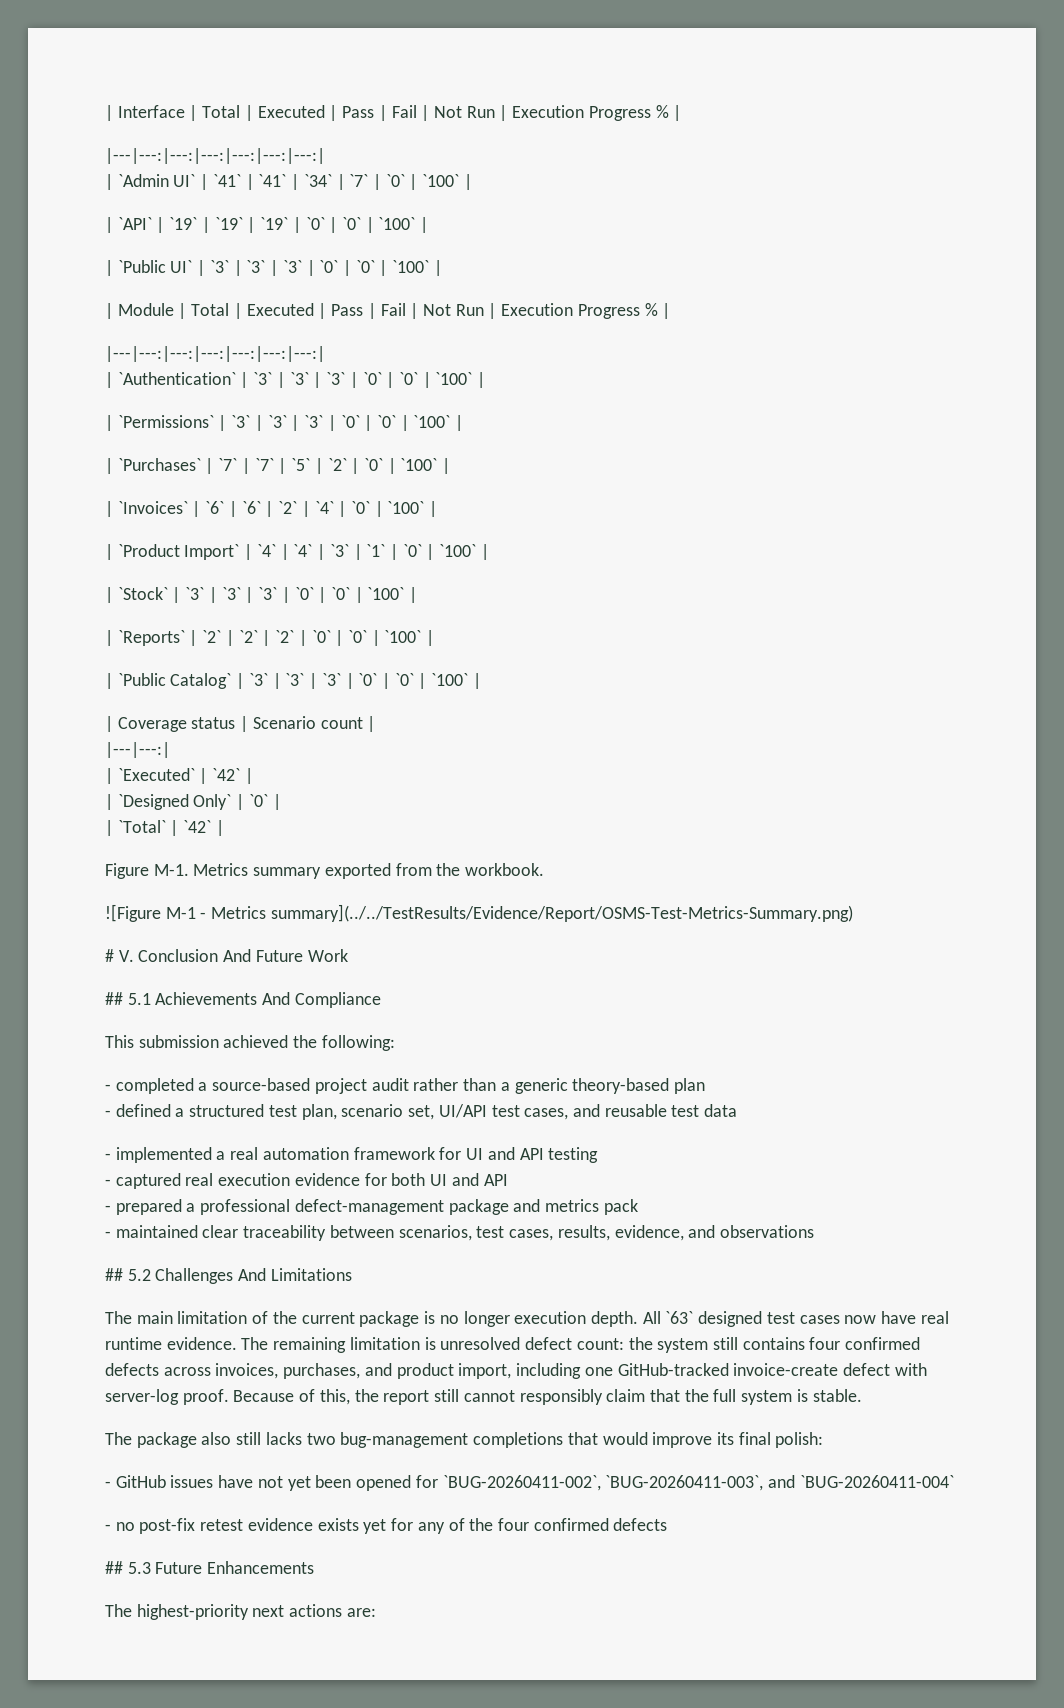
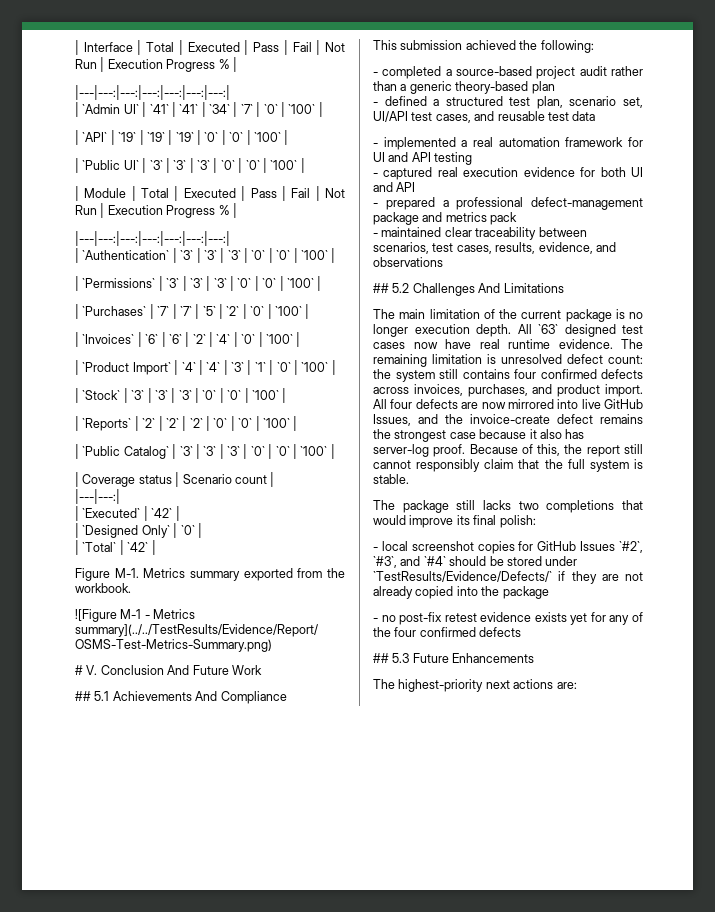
[458,1363,927,1379] import, including one GitHub-tracked invoice-create defect with -> [605,384,643,397] [373,399,643,409] [373,414,643,426] [373,429,585,442] import. All four defects are now mirrored into live GitHub Issues, and the invoice-create defect remains the strongest case because it also has
[201,1432,232,1445] also -> (449, 506) none
[340,1432,469,1448] bug-management -> (539, 505) none
[115,1475,954,1491] GitHub issues have not yet been opened for `BUG-20260411-002`, `BUG-20260411-003`, and `BUG-20260411-004` -> [381,541,643,554] [373,556,578,568] [373,571,643,584] [373,586,549,599] local screenshot copies for GitHub Issues `#2`, `#3`, and `#4` should be stored under `TestResults/Evidence/Defects/` if they are not already copied into the package

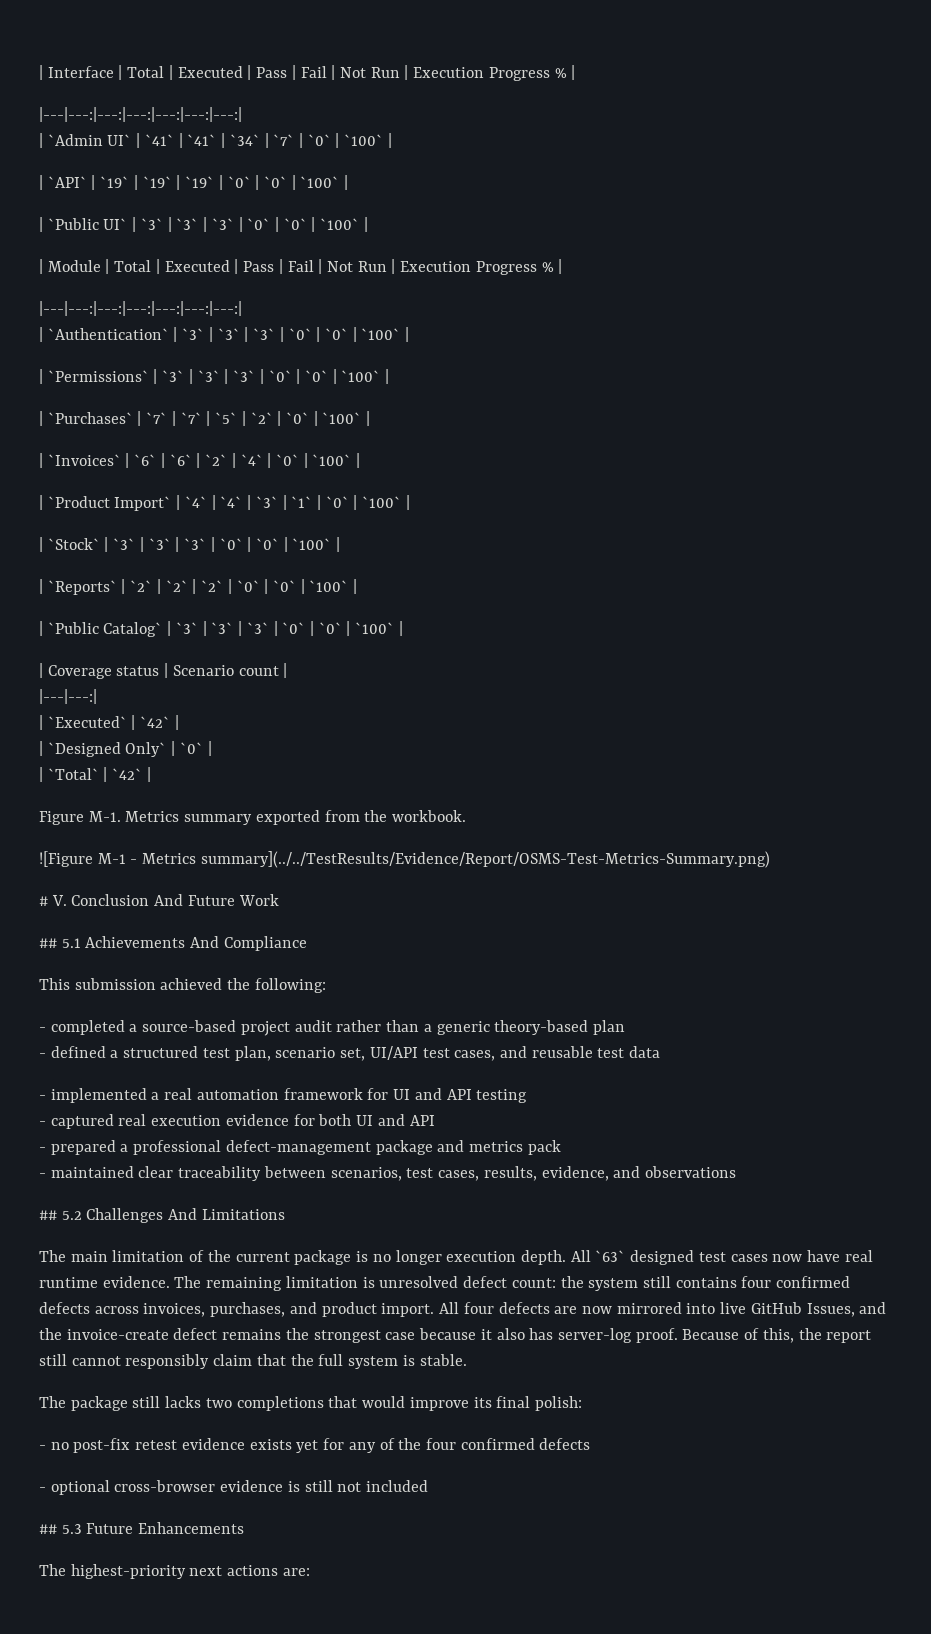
[373,541,643,554] [373,556,578,568] [373,571,643,584] [373,586,549,599] // - local screenshot copies for GitHub Issues `#2`, `#3`, and `#4` should be stored under `TestResults/Evidence/Defects/` if they are not already copied into the package -> (582, 1403) none
(522, 632) none -> [39,1480,429,1495] // - optional cross-browser evidence is still not included

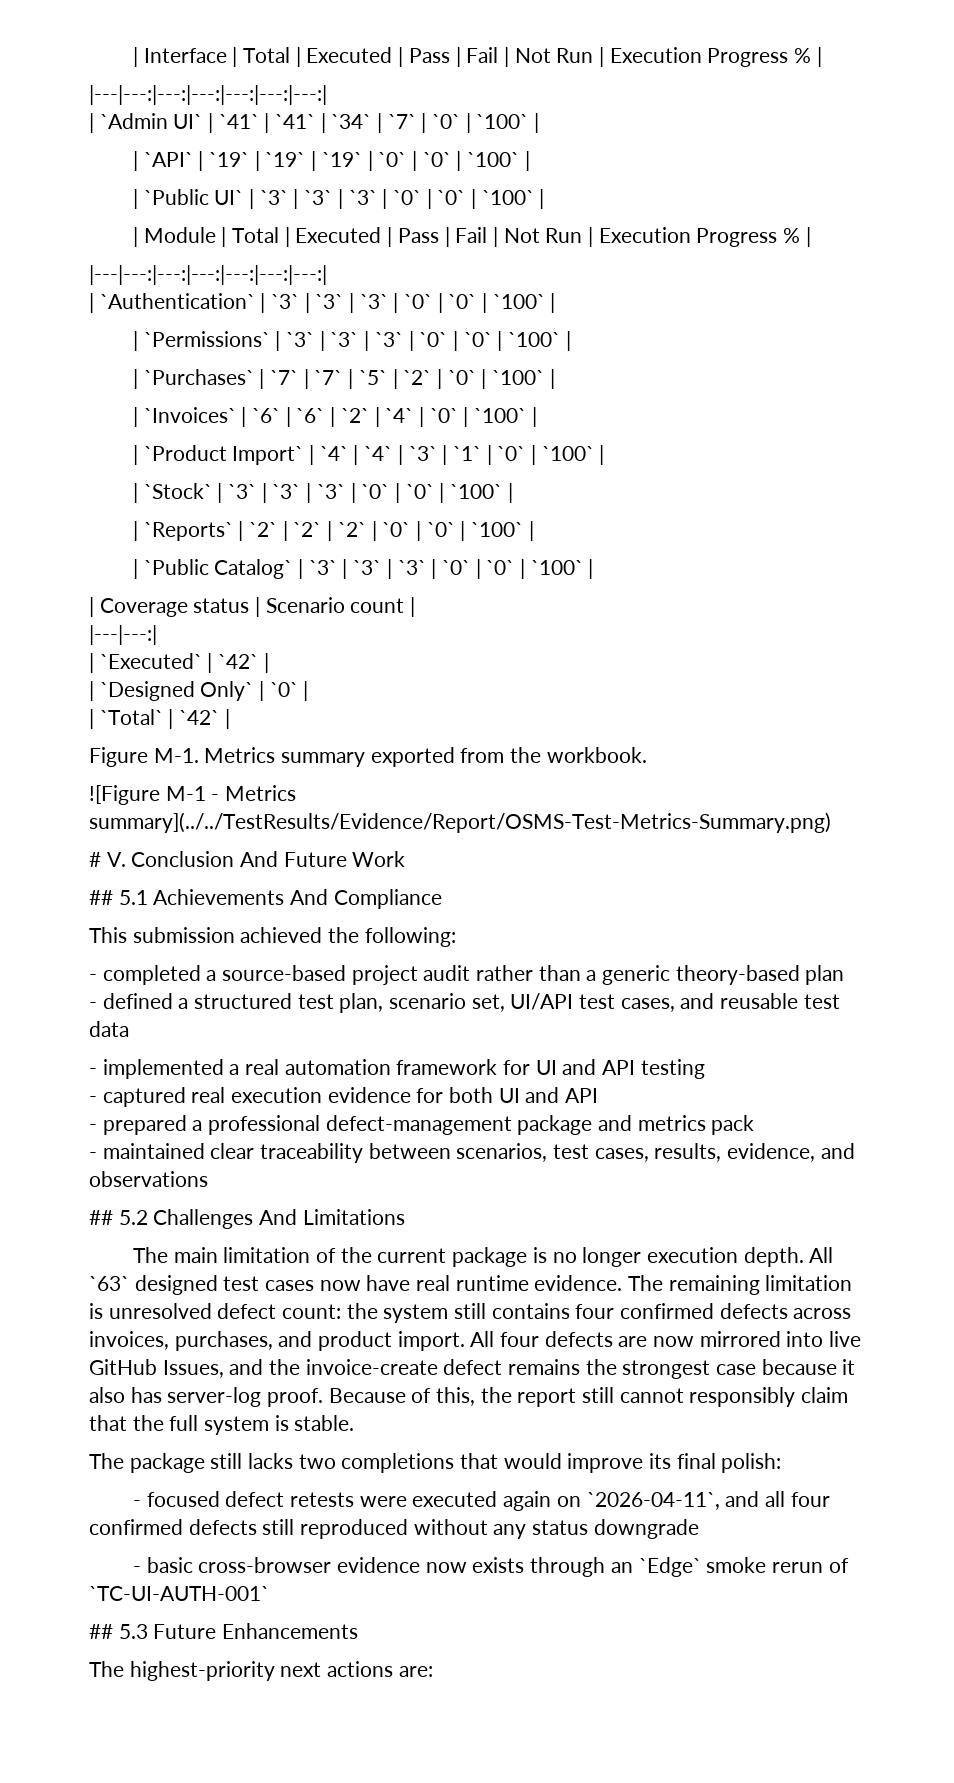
[50,1438,591,1453] [39,1480,110,1495] no post-fix retest evidence exists yet for any of the four confirmed defects // - optional -> [146,1491,830,1511] [89,1519,699,1539] [133,1557,193,1573] focused defect retests were executed again on `2026-04-11`, and all four confirmed defects still reproduced without any status downgrade // - basic
[287,1480,429,1492] is still not included -> [425,1557,849,1577] [89,1586,269,1601] now exists through an `Edge` smoke rerun of `TC-UI-AUTH-001`

